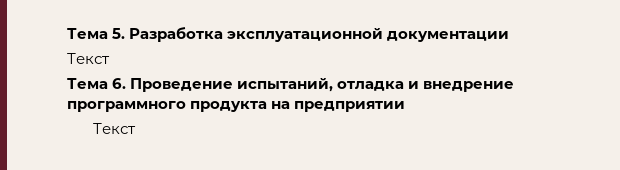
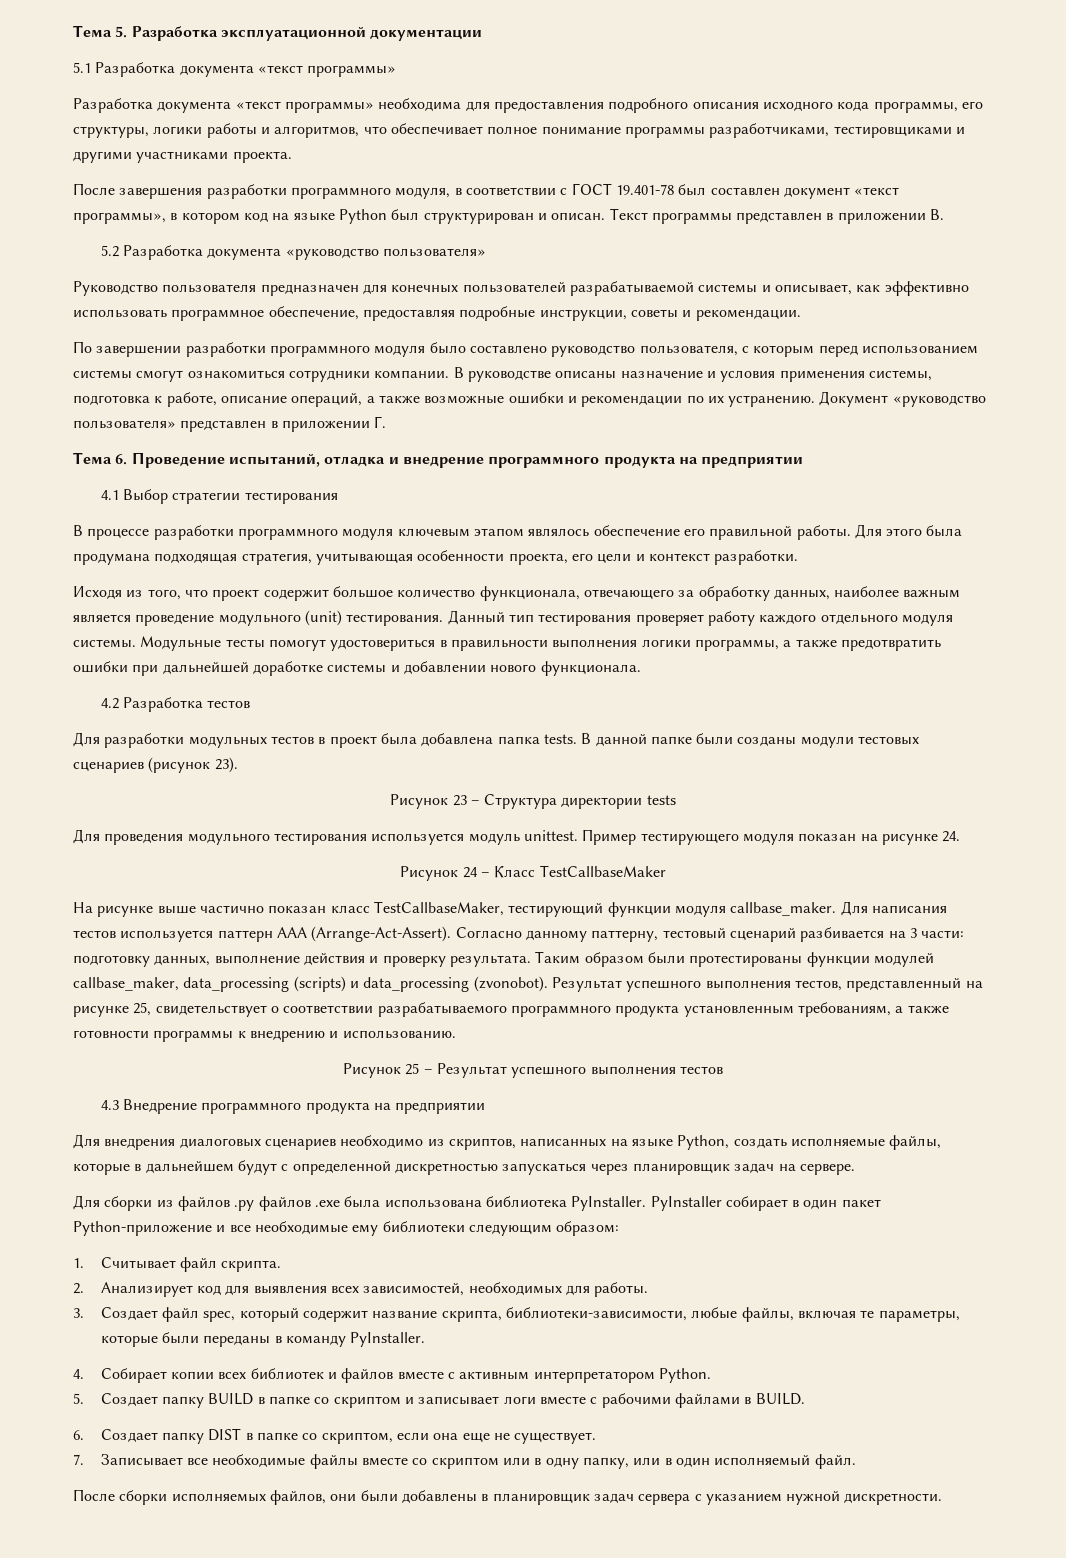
[67,53,110,64] Текст -> [73,62,397,77] [73,98,983,113] [73,123,965,138] [73,151,292,163] [73,183,900,199] [73,208,945,224] [100,245,487,260] [73,281,969,296] [73,306,801,321] [73,341,978,357] [73,367,932,382] [73,391,986,407] [73,416,387,432] 5.1 Разработка документа «текст программы» // Разработка документа «текст программы» необходима для предоставления подробного описания исходного кода программы, его структуры, логики работы и алгоритмов, что обеспечивает полное понимание программы разработчиками, тестировщиками и другими участниками проекта. // После завершения разработки программного модуля, в соответствии с ГОСТ 19.401-78 был составлен документ «текст программы», в котором код на языке Python был структурирован и описан. Текст программы представлен в приложении В. // 5.2 Разработка документа «руководство пользователя» // Руководство пользователя предназначен для конечных пользователей разрабатываемой системы и описывает, как эффективно использовать программное обеспечение, предоставляя подробные инструкции, советы и рекомендации. // По завершении разработки программного модуля было составлено руководство пользователя, с которым перед использованием системы смогут ознакомиться сотрудники компании. В руководстве описаны назначение и условия применения системы, подготовка к работе, описание операций, а также возможные ошибки и рекомендации по их устранению. Документ «руководство пользователя» представлен в приложении Г.
[92,123,136,134] Текст -> [100,489,338,504] [73,524,963,540] [73,550,799,565] [73,586,961,601] [73,610,953,626] [73,636,941,651] [73,661,641,676] [100,697,251,712] [73,732,920,748] [73,757,238,773] [390,794,676,809] [73,829,961,845] [400,865,666,881] [73,901,947,917] [73,926,965,942] [73,951,934,967] [73,976,983,992] [73,1002,949,1017] [73,1030,456,1042] [343,1063,723,1078] [100,1099,486,1114] [73,1134,942,1150] [73,1160,855,1175] [73,1195,881,1211] [73,1221,620,1236] [73,1257,282,1272] [73,1282,649,1297] [73,1307,960,1322] [100,1332,426,1347] [73,1368,712,1383] [73,1393,805,1408] [73,1428,597,1444] [73,1454,856,1469] [73,1489,943,1505] 4.1 Выбор стратегии тестирования // В процессе разработки программного модуля ключевым этапом являлось обеспечение его правильной работы. Для этого была продумана подходящая стратегия, учитывающая особенности проекта, его цели и контекст разработки. // Исходя из того, что проект содержит большое количество функционала, отвечающего за обработку данных, наиболее важным является проведение модульного (unit) тестирования. Данный тип тестирования проверяет работу каждого отдельного модуля системы. Модульные тесты помогут удостовериться в правильности выполнения логики программы, а также предотвратить ошибки при дальнейшей доработке системы и добавлении нового функционала. // 4.2 Разработка тестов // Для разработки модульных тестов в проект была добавлена папка tests. В данной папке были созданы модули тестовых сценариев (рисунок 23). // Рисунок 23 – Структура директории tests // Для проведения модульного тестирования используется модуль unittest. Пример тестирующего модуля показан на рисунке 24. // Рисунок 24 – Класс TestCallbaseMaker // На рисунке выше частично показан класс TestCallbaseMaker, тестирующий функции модуля callbase_maker. Для написания тестов используется паттерн ААА (Arrange-Act-Assert). Согласно данному паттерну, тестовый сценарий разбивается на 3 части: подготовку данных, выполнение действия и проверку результата. Таким образом были протестированы функции модулей callbase_maker, data_processing (scripts) и data_processing (zvonobot). Результат успешного выполнения тестов, представленный на рисунке 25, свидетельствует о соответствии разрабатываемого программного продукта установленным требованиям, а также готовности программы к внедрению и использованию. // Рисунок 25 – Результат успешного выполнения тестов // 4.3 Внедрение программного продукта на предприятии // Для внедрения диалоговых сценариев необходимо из скриптов, написанных на языке Python, создать исполняемые файлы, которые в дальнейшем будут с определенной дискретностью запускаться через планировщик задач на сервере. // Для сборки из файлов .py файлов .exe была использована библиотека PyInstaller. PyInstaller собирает в один пакет Python-приложение и все необходимые ему библиотеки следующим образом: // 1. Считывает файл скрипта. // 2. Анализирует код для выявления всех зависимостей, необходимых для работы. // 3. Создает файл spec, который содержит название скрипта, библиотеки-зависимости, любые файлы, включая те параметры, которые были переданы в команду PyInstaller. // 4. Собирает копии всех библиотек и файлов вместе с активным интерпретатором Python. // 5. Создает папку BUILD в папке со скриптом и записывает логи вместе с рабочими файлами в BUILD. // 6. Создает папку DIST в папке со скриптом, если она еще не существует. // 7. Записывает все необходимые файлы вместе со скриптом или в одну папку, или в один исполняемый файл. // После сборки исполняемых файлов, они были добавлены в планировщик задач сервера с указанием нужной дискретности.

